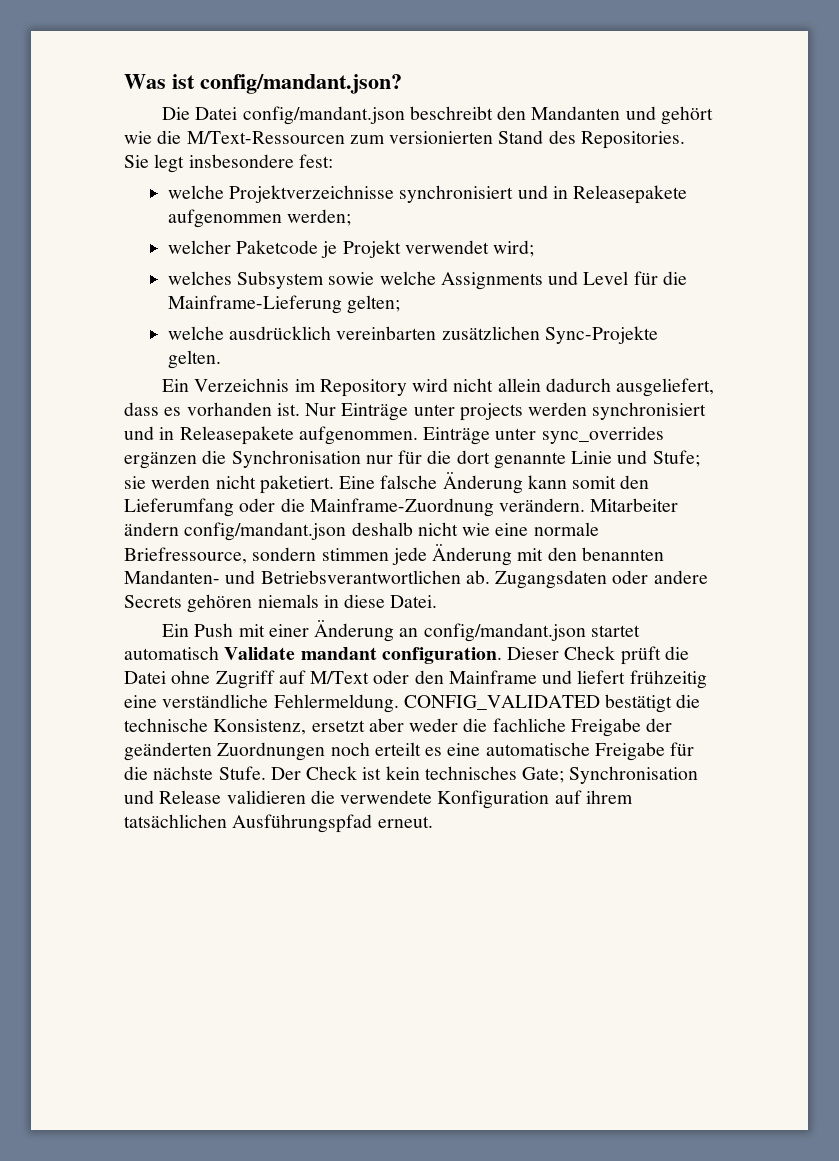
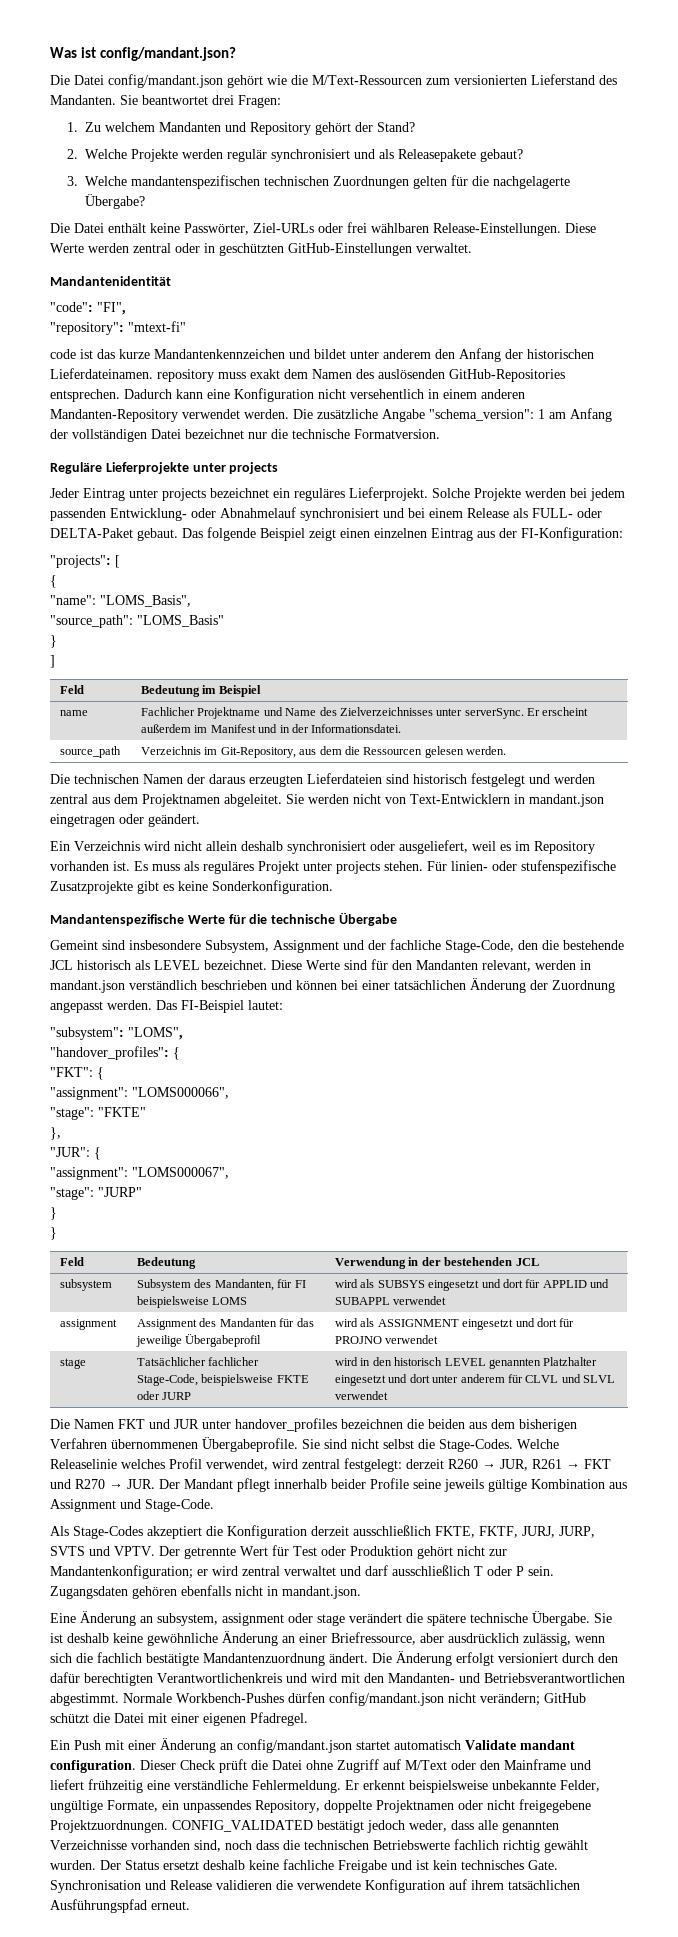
[409,106,656,120] beschreibt den Mandanten und -> (223, 81) none
[498,130,685,149] [124,154,333,173] [167,185,688,204] [167,209,351,228] [167,240,535,258] [167,271,687,290] [167,295,400,314] [167,326,658,344] [167,350,221,369] Stand des Repositories. Sie legt insbesondere fest: // welche Projektverzeichnisse synchronisiert und in Releasepakete aufgenommen werden; // welcher Paketcode je Projekt verwendet wird; // welches Subsystem sowie welche Assignments und Level für die Mainframe-Lieferung gelten; // welche ausdrücklich vereinbarten zusätzlichen Sync-Projekte gelten. -> [531,74,617,85] [50,95,281,108] [67,122,416,135] [67,149,524,162] [67,175,571,189] [85,194,146,209] [50,222,596,236] [50,243,472,256] [50,276,171,286] [50,302,126,315] [50,321,186,335] [50,348,594,362] [50,368,565,382] [50,388,525,402] [50,408,612,422] [50,429,440,442] [50,462,279,474] [50,487,625,501] [50,507,602,521] [50,527,623,541] [50,555,120,568] [50,575,57,588] [50,595,191,607] [50,615,224,628] [50,635,57,648] [50,655,55,668] [60,685,85,694] [141,685,261,697] [60,710,89,716] [141,707,589,719] [141,724,402,733] [60,746,122,758] [141,746,507,758] [50,773,595,787] [50,794,604,807] [50,814,200,827] Lieferstand des Mandanten. Sie beantwortet drei Fragen: // 1. Zu welchem Mandanten und Repository gehört der Stand? // 2. Welche Projekte werden regulär synchronisiert und als Releasepakete gebaut? // 3. Welche mandantenspezifischen technischen Zuordnungen gelten für die nachgelagerte Übergabe? // Die Datei enthält keine Passwörter, Ziel-URLs oder frei wählbaren Release-Einstellungen. Diese Werte werden zentral oder in geschützten GitHub-Einstellungen verwaltet. // Mandantenidentität // "code": "FI", // "repository": "mtext-fi" // code ist das kurze Mandantenkennzeichen und bildet unter anderem den Anfang der historischen Lieferdateinamen. repository muss exakt dem Namen des auslösenden GitHub-Repositories entsprechen. Dadurch kann eine Konfiguration nicht versehentlich in einem anderen Mandanten-Repository verwendet werden. Die zusätzliche Angabe "schema_version": 1 am Anfang der vollständigen Datei bezeichnet nur die technische Formatversion. // Reguläre Lieferprojekte unter projects // Jeder Eintrag unter projects bezeichnet ein reguläres Lieferprojekt. Solche Projekte werden bei jedem passenden Entwicklung- oder Abnahmelauf synchronisiert und bei einem Release als FULL- oder DELTA-Paket gebaut. Das folgende Beispiel zeigt einen einzelnen Eintrag aus der FI-Konfiguration: // "projects": [ // { // "name": "LOMS_Basis", // "source_path": "LOMS_Basis" // } // ] // Feld | Bedeutung im Beispiel // name | Fachlicher Projektname und Name des Zielverzeichnisses unter serverSync. Er erscheint außerdem im Manifest und in der Informationsdatei. // source_path | Verzeichnis im Git-Repository, aus dem die Ressourcen gelesen werden. // Die technischen Namen der daraus erzeugten Lieferdateien sind historisch festgelegt und werden zentral aus dem Projektnamen abgeleitet. Sie werden nicht von Text-Entwicklern in mandant.json eingetragen oder geändert.
[294,379,407,397] im Repository -> (140, 846) none
[545,378,715,397] [124,402,707,421] [124,426,664,445] [124,450,700,469] [124,472,650,494] [124,498,679,517] [124,522,599,541] [124,544,513,566] dadurch ausgeliefert, dass es vorhanden ist. Nur Einträge unter projects werden synchronisiert und in Releasepakete aufgenommen. Einträge unter sync_overrides ergänzen die Synchronisation nur für die dort genannte Linie und Stufe; sie werden nicht paketiert. Eine falsche Änderung kann somit den Lieferumfang oder die Mainframe-Zuordnung verändern. Mitarbeiter ändern config/mandant.json deshalb nicht wie eine normale Briefressource, sondern stimmen jede Änderung -> [241,840,595,854] [50,860,616,874] [50,880,333,894] [50,912,397,926] [50,939,624,953] [50,959,591,972] [50,978,615,993] [50,1000,283,1013] [50,1027,183,1040] [50,1046,180,1060] [50,1067,104,1080] [50,1087,229,1100] [50,1107,146,1120] [50,1127,61,1140] [50,1147,101,1160] [50,1167,229,1180] [50,1187,142,1200] [50,1207,57,1220] [50,1227,57,1240] [60,1257,85,1266] [137,1257,197,1269] [335,1257,539,1269] [60,1279,113,1291] [137,1279,306,1291] [137,1296,248,1308] [335,1279,610,1291] [335,1296,447,1305] [60,1319,118,1330] [137,1318,314,1330] [136,1334,262,1347] [335,1318,575,1330] [335,1335,439,1344] [60,1358,87,1369] [137,1357,260,1366] [137,1374,309,1386] [137,1391,192,1400] [335,1357,598,1369] [335,1374,616,1386] [335,1391,389,1400] [50,1418,577,1432] [50,1437,559,1452] [50,1458,611,1472] [50,1478,627,1492] [50,1499,214,1512] [50,1525,595,1539] [50,1545,507,1559] [50,1565,554,1579] [50,1585,361,1599] [50,1611,612,1626] [50,1631,605,1646] [50,1651,618,1666] [50,1672,337,1686] deshalb synchronisiert oder ausgeliefert, weil es im Repository vorhanden ist. Es muss als reguläres Projekt unter projects stehen. Für linien- oder stufenspezifische Zusatzprojekte gibt es keine Sonderkonfiguration. // Mandantenspezifische Werte für die technische Übergabe // Gemeint sind insbesondere Subsystem, Assignment und der fachliche Stage-Code, den die bestehende JCL historisch als LEVEL bezeichnet. Diese Werte sind für den Mandanten relevant, werden in mandant.json verständlich beschrieben und können bei einer tatsächlichen Änderung der Zuordnung angepasst werden. Das FI-Beispiel lautet: // "subsystem": "LOMS", // "handover_profiles": { // "FKT": { // "assignment": "LOMS000066", // "stage": "FKTE" // }, // "JUR": { // "assignment": "LOMS000067", // "stage": "JURP" // } // } // Feld | Bedeutung | Verwendung in der bestehenden JCL // subsystem | Subsystem des Mandanten, für FI beispielsweise LOMS | wird als SUBSYS eingesetzt und dort für APPLID und SUBAPPL verwendet // assignment | Assignment des Mandanten für das jeweilige Übergabeprofil | wird als ASSIGNMENT eingesetzt und dort für PROJNO verwendet // stage | Tatsächlicher fachlicher Stage-Code, beispielsweise FKTE oder JURP | wird in den historisch LEVEL genannten Platzhalter eingesetzt und dort unter anderem für CLVL und SLVL verwendet // Die Namen FKT und JUR unter handover_profiles bezeichnen die beiden aus dem bisherigen Verfahren übernommenen Übergabeprofile. Sie sind nicht selbst die Stage-Codes. Welche Releaselinie welches Profil verwendet, wird zentral festgelegt: derzeit R260 → JUR, R261 → FKT und R270 → JUR. Der Mandant pflegt innerhalb beider Profile seine jeweils gültige Kombination aus Assignment und Stage-Code. // Als Stage-Codes akzeptiert die Konfiguration derzeit ausschließlich FKTE, FKTF, JURJ, JURP, SVTS und VPTV. Der getrennte Wert für Test oder Produktion gehört nicht zur Mandantenkonfiguration; er wird zentral verwaltet und darf ausschließlich T oder P sein. Zugangsdaten gehören ebenfalls nicht in mandant.json. // Eine Änderung an subsystem, assignment oder stage verändert die spätere technische Übergabe. Sie ist deshalb keine gewöhnliche Änderung an einer Briefressource, aber ausdrücklich zulässig, wenn sich die fachlich bestätigte Mandantenzuordnung ändert. Die Änderung erfolgt versioniert durch den dafür berechtigten Verantwortlichenkreis und wird
[581,547,664,561] benannten -> (384, 1678) none
[465,570,708,589] [124,594,438,613] ab. Zugangsdaten oder andere Secrets gehören niemals in diese Datei. -> [50,1692,586,1706] [50,1712,308,1726] abgestimmt. Normale Workbench-Pushes dürfen config/mandant.json nicht verändern; GitHub schützt die Datei mit einer eigenen Pfadregel.
[403,694,701,713] [124,718,673,737] [124,742,695,761] [124,766,358,780] CONFIG_VALIDATED bestätigt die technische Konsistenz, ersetzt aber weder die fachliche Freigabe der geänderten Zuordnungen noch erteilt es eine automatische Freigabe für die nächste Stufe. Der Check -> [345,1780,600,1793] [50,1799,591,1813] [50,1820,559,1833] [50,1839,588,1853] [50,1859,412,1873] Er erkennt beispielsweise unbekannte Felder, ungültige Formate, ein unpassendes Repository, doppelte Projektnamen oder nicht freigegebene Projektzuordnungen. CONFIG_VALIDATED bestätigt jedoch weder, dass alle genannten Verzeichnisse vorhanden sind, noch dass die technischen Betriebswerte fachlich richtig gewählt wurden. Der Status ersetzt deshalb keine fachliche Freigabe und
[522,767,565,783] Gate; -> [528,1860,558,1870] Gate.

